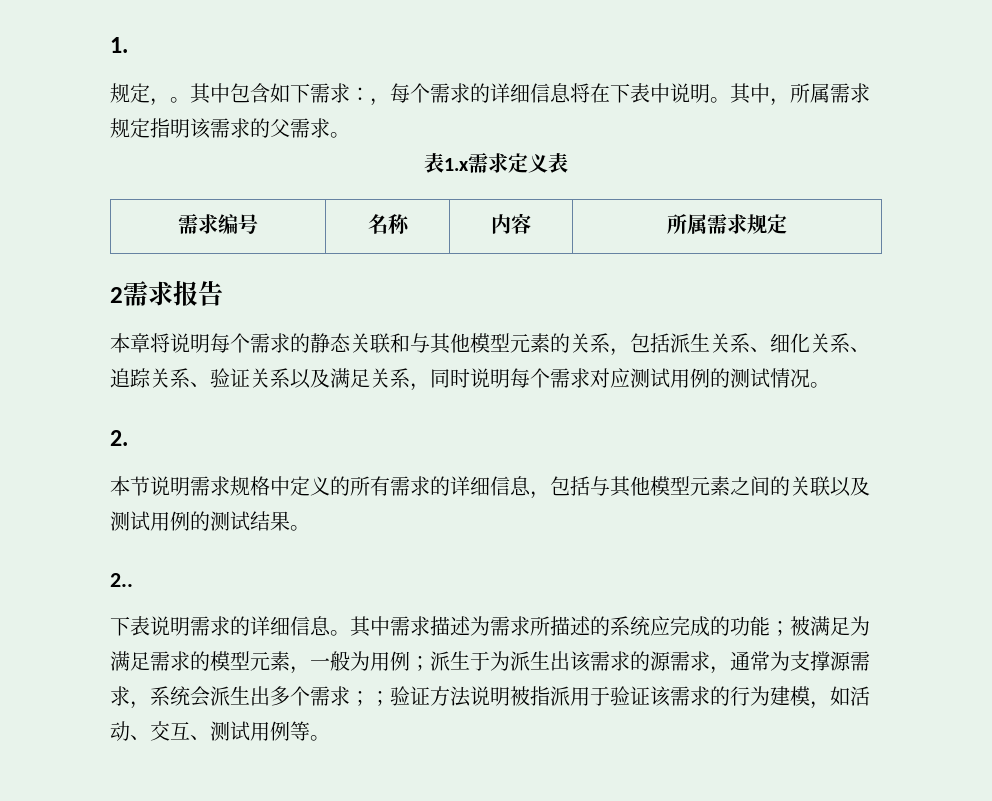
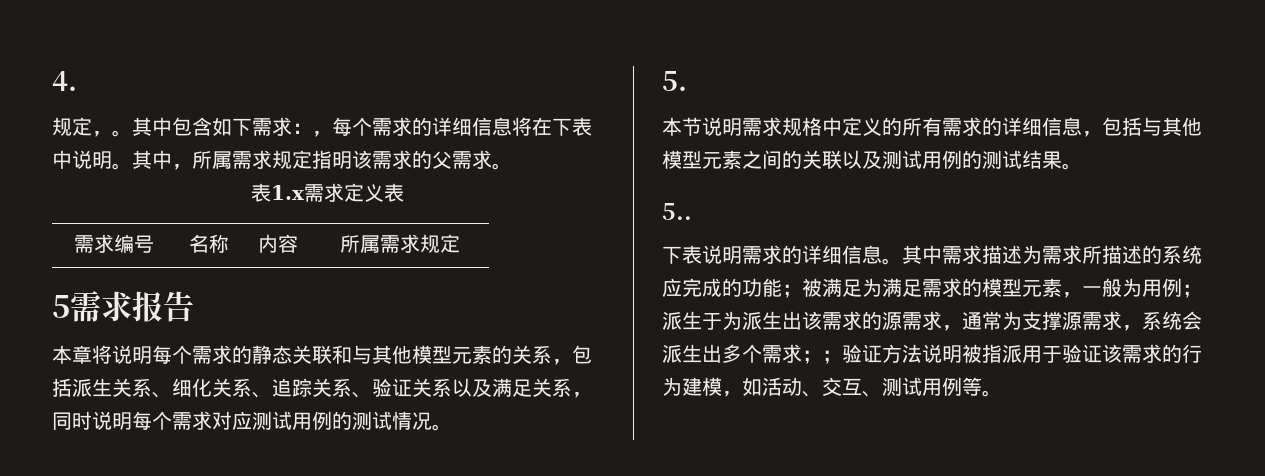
[110,37,128,53] 1. -> [52,71,77,91] 4.
[110,287,123,303] 2 -> [52,295,70,318] 5
[110,430,128,446] 2. -> [662,71,687,91] 5.
[110,573,133,587] 2.. -> [662,203,692,220] 5..

